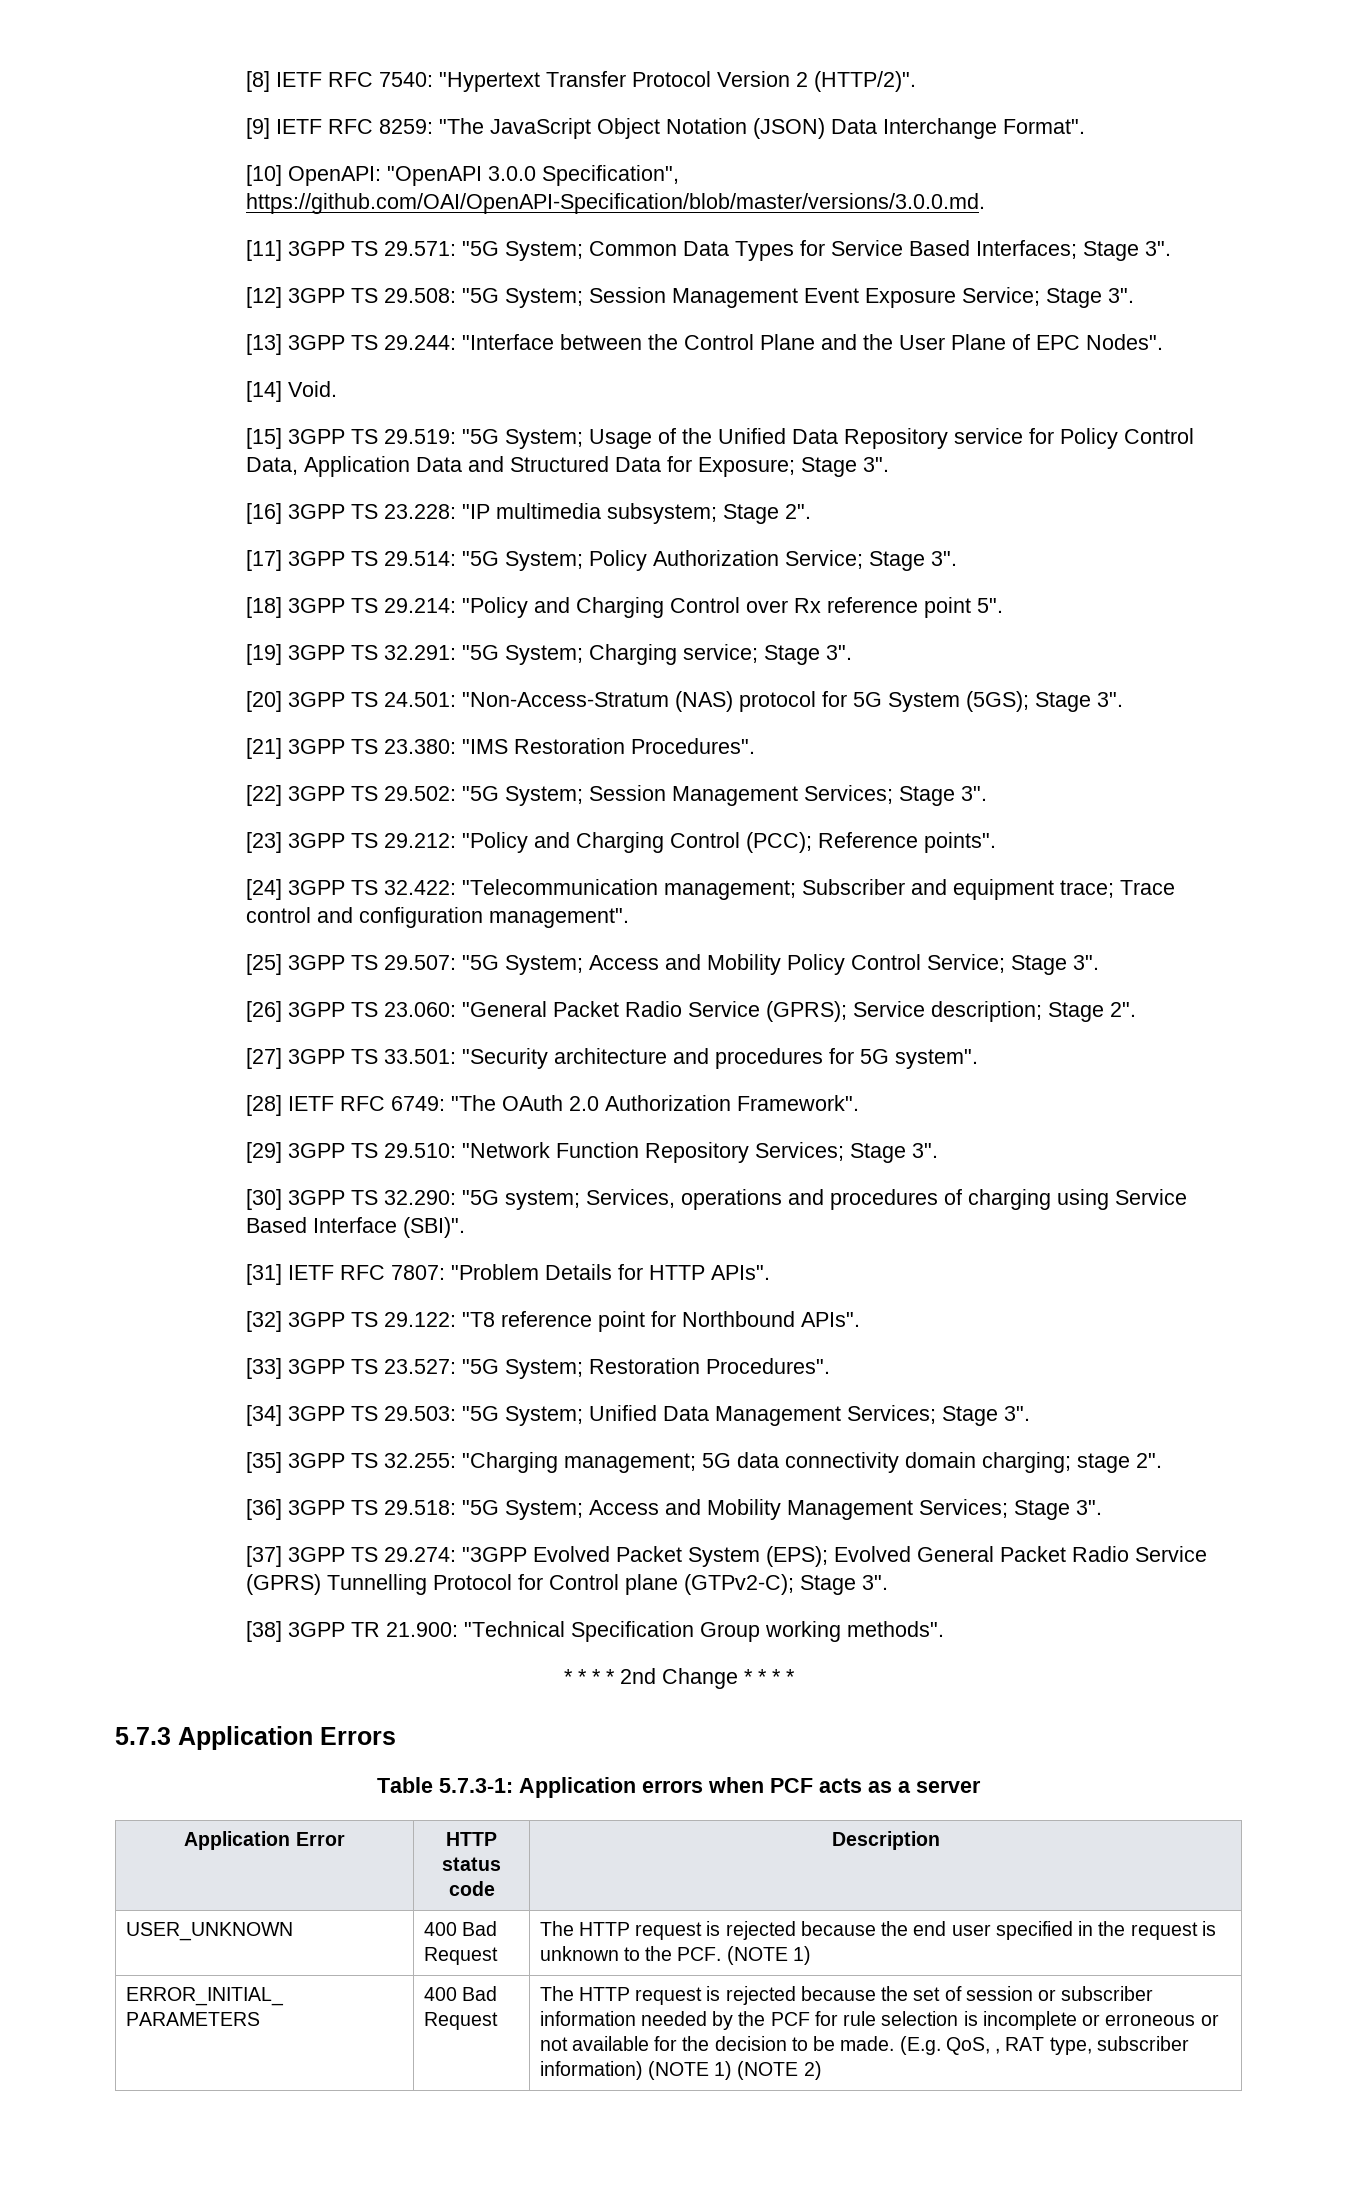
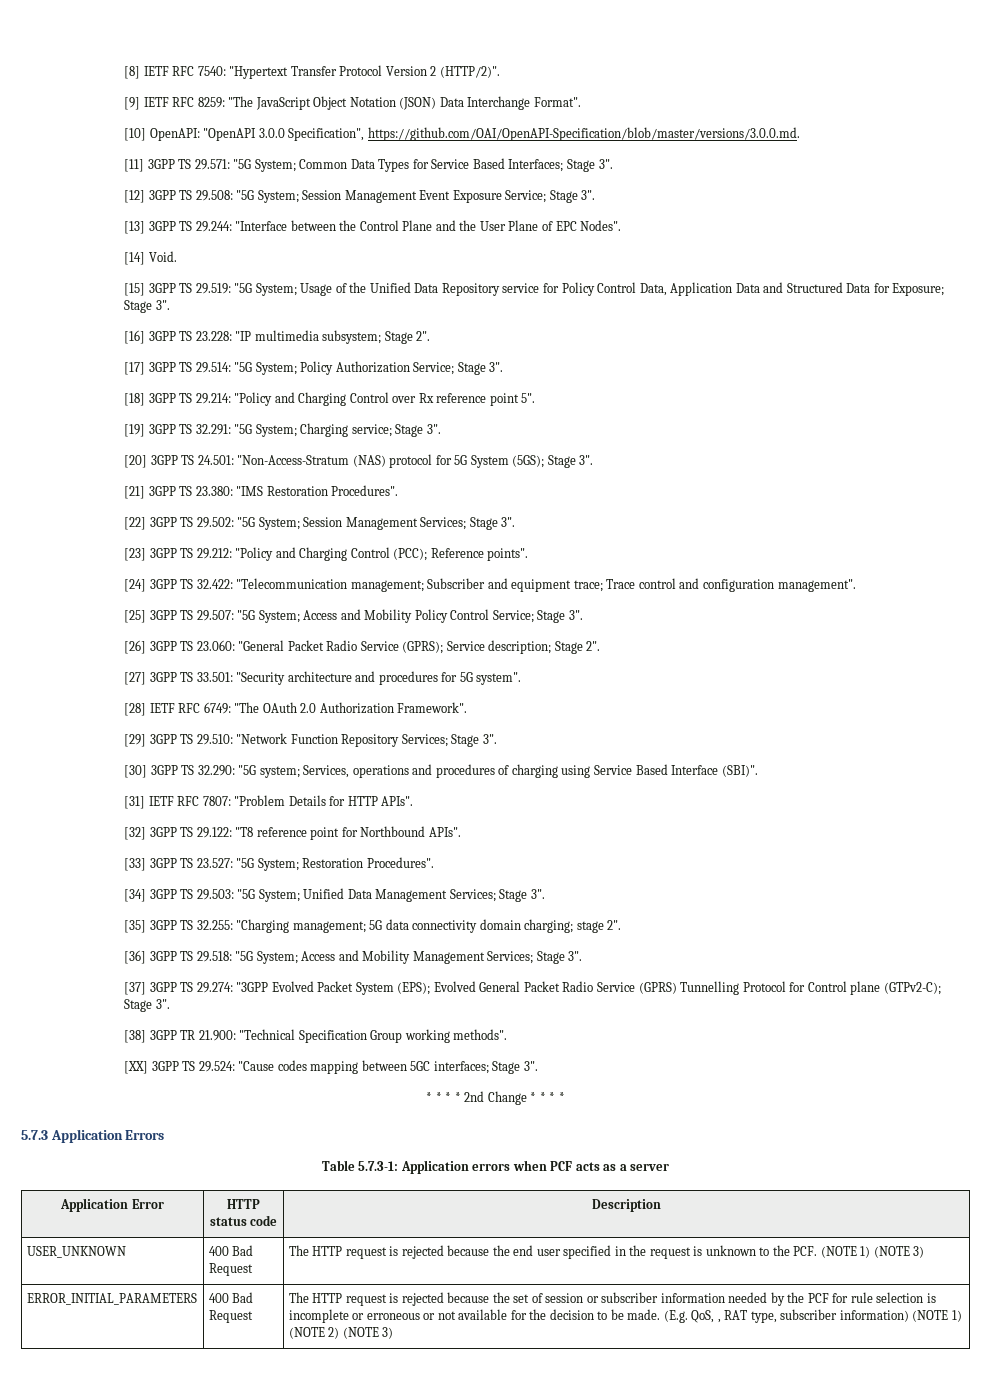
(945, 1629) none -> [124,1060,538,1074] // [XX] 3GPP TS 29.524: "Cause codes mapping between 5GC interfaces; Stage 3".
(811, 1955) none -> [873,1246,925,1258] (NOTE 3)
(822, 2070) none -> [342,1327,394,1339] (NOTE 3)

